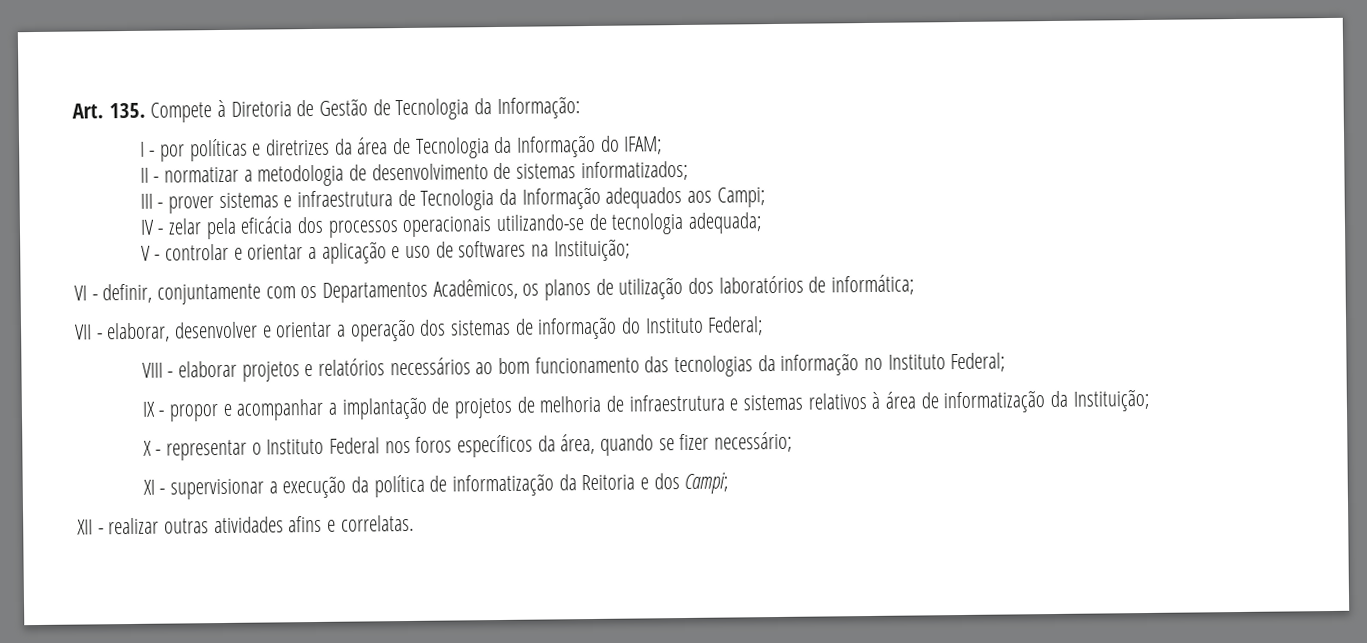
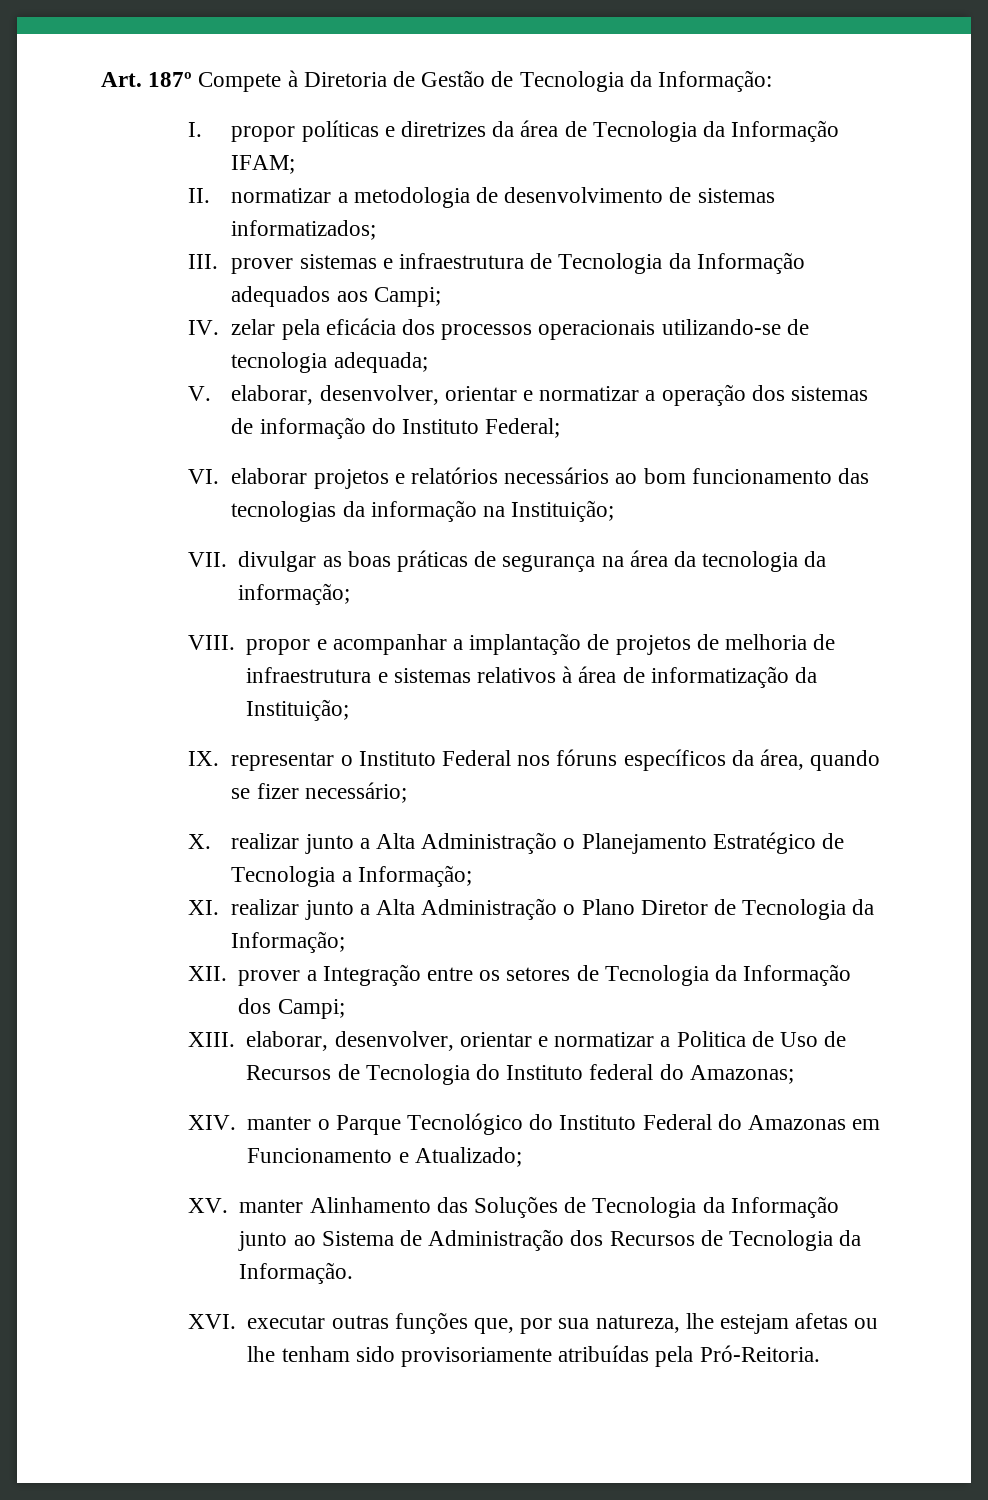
[108,102,146,119] 135. -> [148,72,193,87] 187º
[139,141,185,162] I - por -> [187,122,296,142] I. propor
[599,135,620,152] do -> (840, 131) none
[139,167,160,183] II - -> [187,188,210,203] II.
[139,193,164,209] III - -> [187,254,218,269] III.
[139,219,165,235] IV - -> [187,320,219,335] IV.
[140,238,630,264] [74,274,915,305] [74,321,333,343] V - controlar e orientar a aplicação e uso de softwares na Instituição; // VI - definir, conjuntamente com os Departamentos Acadêmicos, os planos de utilização dos laboratórios de informática; // VII - elaborar, desenvolver e orientar -> [187,385,640,405] V. elaborar, desenvolver, orientar e normatizar
[141,362,174,378] VIII - -> [187,469,219,484] VI.
[863,352,1006,373] [141,401,165,417] no Instituto Federal; // IX - -> [482,500,615,522] [187,550,827,572] [238,583,351,605] [187,635,235,650] na Instituição; // VII. divulgar as boas práticas de segurança na área da tecnologia da informação; // VIII.
[142,440,162,456] X - -> [187,751,219,766] IX.
[415,436,453,453] foros -> [556,749,618,766] fóruns
[142,472,729,500] [77,514,414,535] XI - supervisionar a execução da política de informatização da Reitoria e dos Campi; // XII - realizar outras atividades afins e correlatas. -> [187,832,844,854] [231,865,472,887] [187,898,875,920] [231,931,346,953] [187,964,852,986] [238,998,345,1019] [187,1031,847,1051] [246,1064,794,1085] [187,1113,881,1135] [247,1147,522,1167] [187,1196,839,1218] [238,1229,862,1251] [239,1262,354,1284] [187,1312,879,1334] [247,1345,820,1367] X. realizar junto a Alta Administração o Planejamento Estratégico de Tecnologia a Informação; // XI. realizar junto a Alta Administração o Plano Diretor de Tecnologia da Informação; // XII. prover a Integração entre os setores de Tecnologia da Informação dos Campi; // XIII. elaborar, desenvolver, orientar e normatizar a Politica de Uso de Recursos de Tecnologia do Instituto federal do Amazonas; // XIV. manter o Parque Tecnológico do Instituto Federal do Amazonas em Funcionamento e Atualizado; // XV. manter Alinhamento das Soluções de Tecnologia da Informação junto ao Sistema de Administração dos Recursos de Tecnologia da Informação. // XVI. executar outras funções que, por sua natureza, lhe estejam afetas ou lhe tenham sido provisoriamente atribuídas pela Pró-Reitoria.

